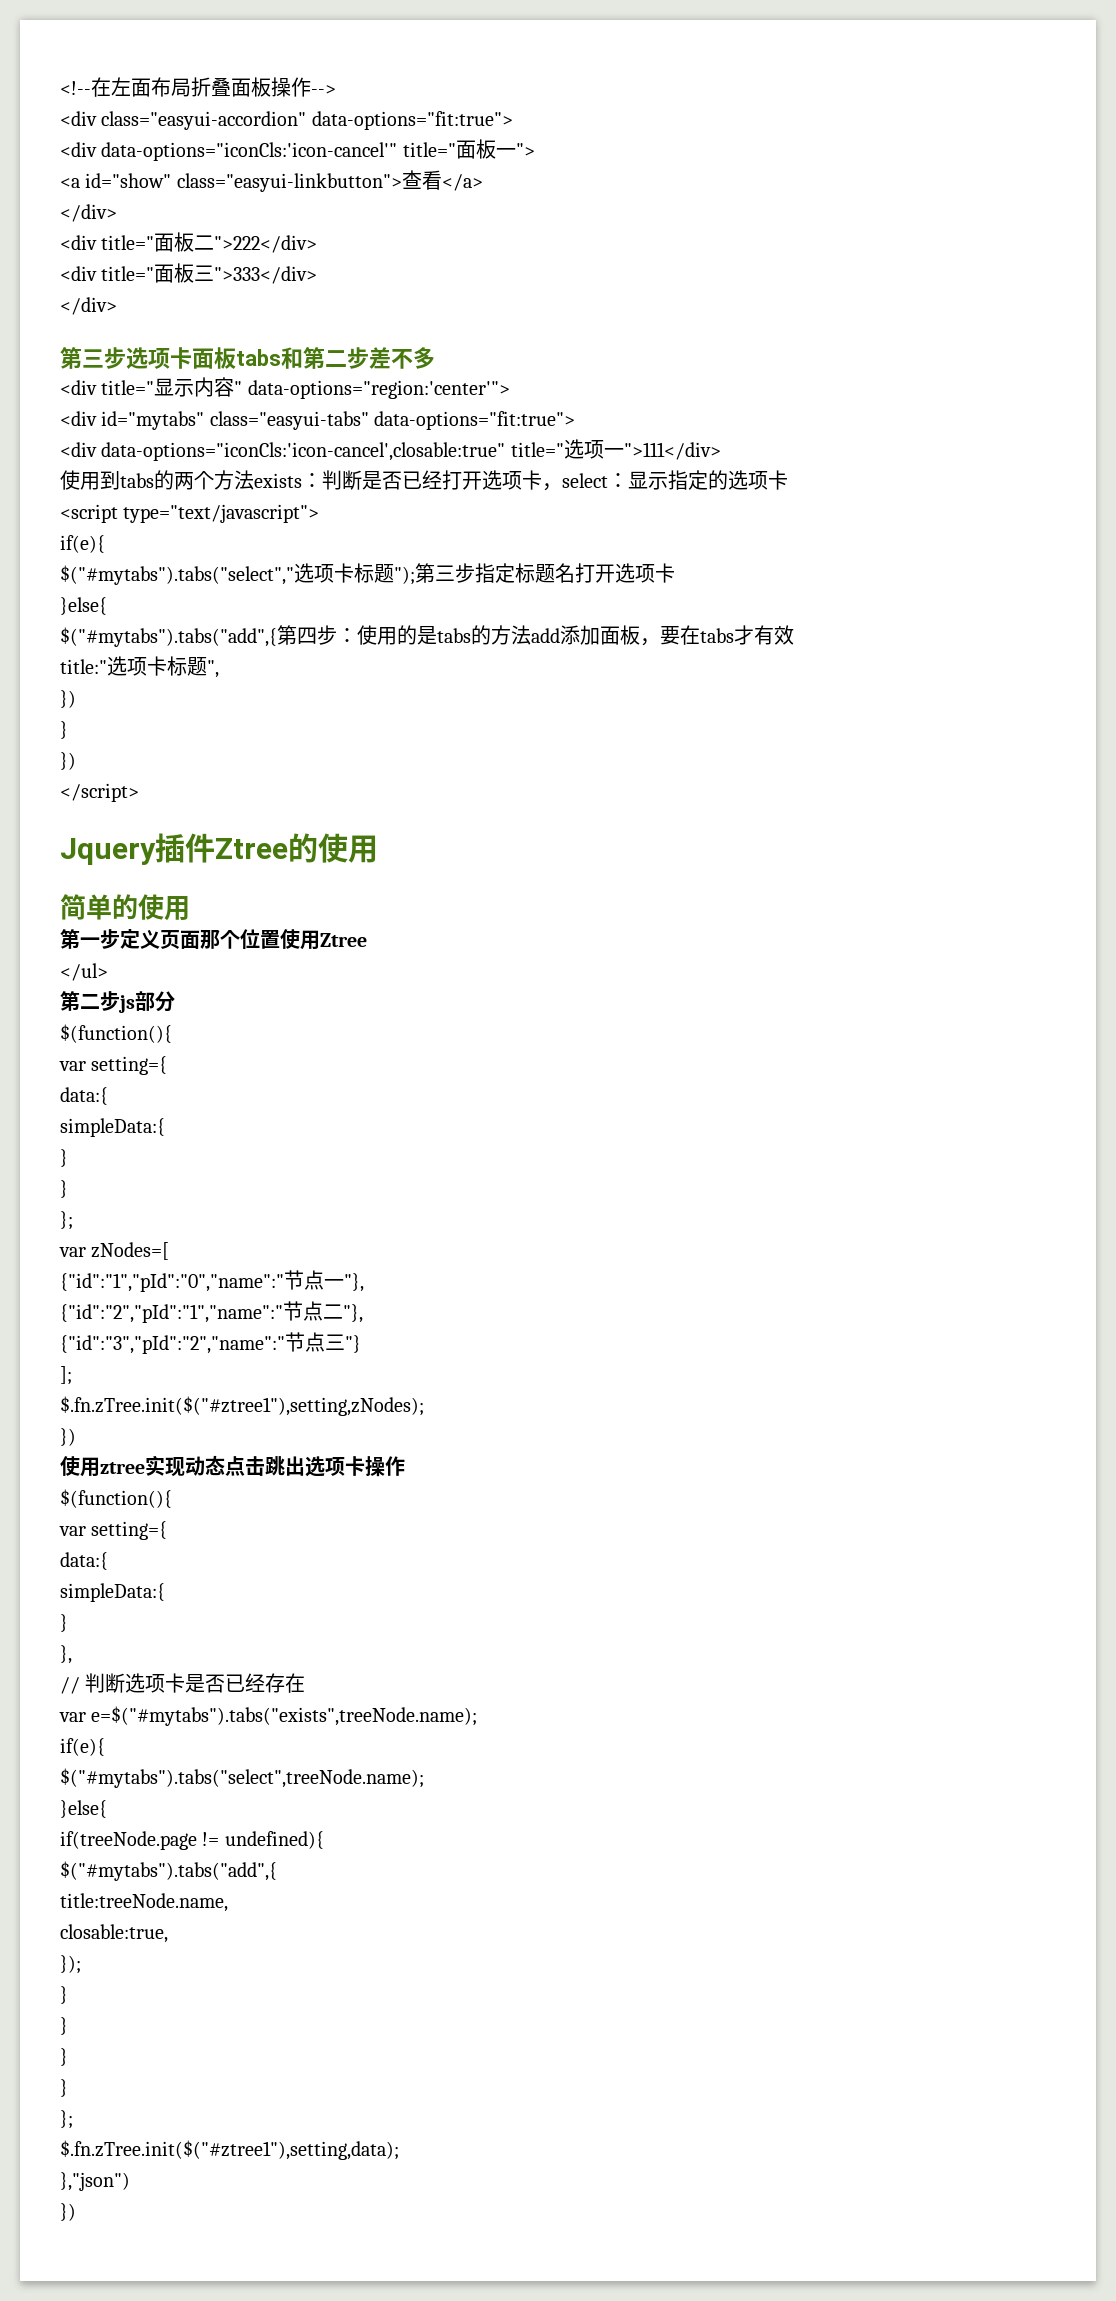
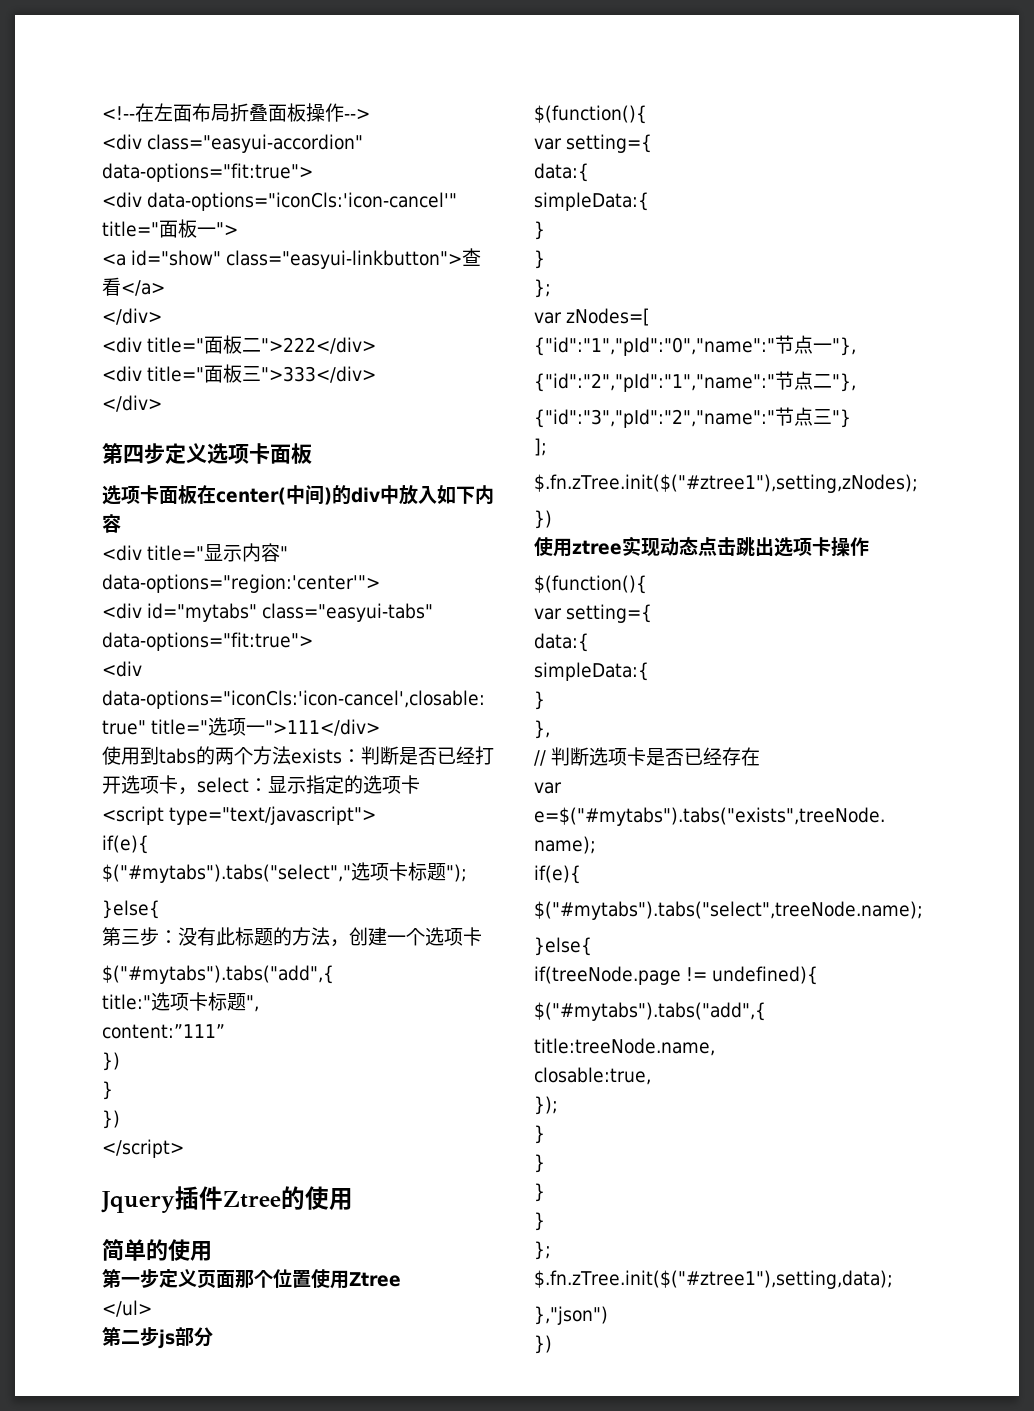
[82,347,435,369] 三步选项卡面板tabs和第二步差不多 -> [123,443,312,464] [102,485,494,505] [102,514,121,533] 四步定义选项卡面板 // 选项卡面板在center(中间)的div中放入如下内容
[415,563,675,583] [60,597,107,615] [60,625,794,647] 第三步指定标题名打开选项卡 // }else{ // $("#mytabs").tabs("add",{第四步：使用的是tabs的方法add添加面板，要在tabs才有效 -> [102,900,160,919] [102,927,482,947] [102,965,334,984] // }else{ // 第三步：没有此标题的方法，创建一个选项卡 // $("#mytabs").tabs("add",{
(219, 669) none -> [102,1024,225,1039] // content:”111”

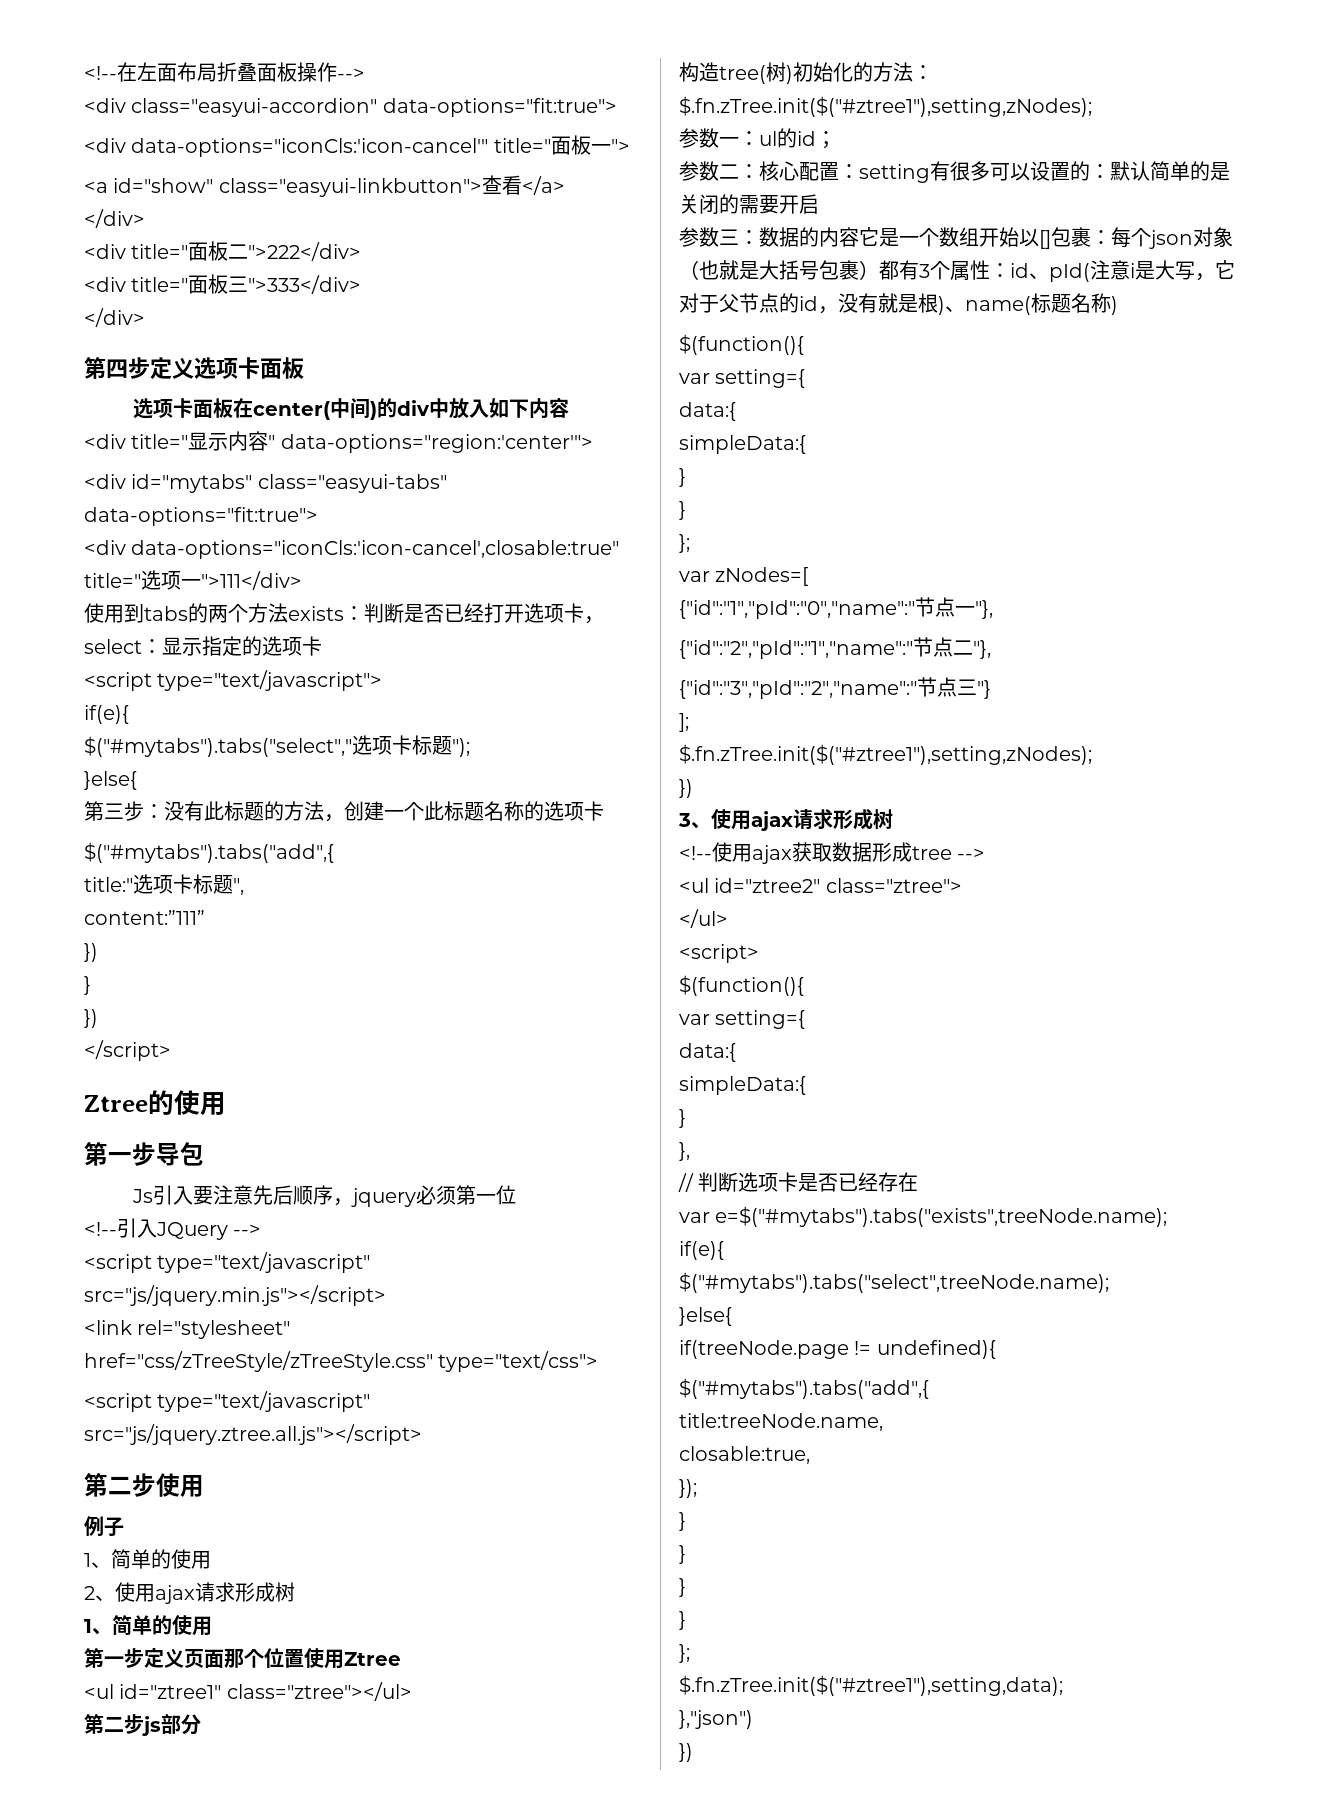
(425, 937) none -> [424,801,544,821] 此标题名称的
[101,1186,223,1213] Jquery插件 -> (171, 1050) none
(353, 1199) none -> [84,1142,204,1166] [132,1185,517,1207] [84,1218,262,1240] [84,1252,371,1273] [84,1285,386,1306] [84,1320,291,1339] [84,1351,599,1372] [84,1391,371,1412] [84,1424,422,1445] [84,1473,204,1497] [84,1516,124,1537] [84,1549,211,1569] [84,1582,295,1604] [84,1619,112,1635] 第一步导包 // Js引入要注意先后顺序，jquery必须第一位 // <!--引入JQuery --> // <script type="text/javascript" src="js/jquery.min.js"></script> // <link rel="stylesheet" href="css/zTreeStyle/zTreeStyle.css" type="text/css"> // <script type="text/javascript" src="js/jquery.ztree.all.js"></script> // 第二步使用 // 例子 // 1、简单的使用 // 2、使用ajax请求形成树 // 1、
[102,1300,152,1317] </ul> -> [84,1682,412,1701] <ul id="ztree1" class="ztree"></ul>
(213, 1337) none -> [679,62,933,84] [679,96,1092,117] [679,128,836,149] [679,161,1230,183] [679,194,819,215] [679,227,1233,249] [679,260,1235,282] [679,293,1118,315] // 构造tree(树)初始化的方法：$.fn.zTree.init($("#ztree1"),setting,zNodes); // 参数一：ul的id； // 参数二：核心配置：setting有很多可以设置的：默认简单的是关闭的需要开启 // 参数三：数据的内容它是一个数组开始以[]包裹：每个json对象（也就是大括号包裹）都有3个属性：id、pId(注意i是大写，它对于父节点的id，没有就是根)、name(标题名称)
[534,536,869,557] 使用ztree实现动态点击跳出选项卡操作 -> [678,808,893,831] [679,842,986,864] [679,878,962,893] [679,909,728,928] [679,944,759,963] 3、使用ajax请求形成树 // <!--使用ajax获取数据形成tree --> // <ul id="ztree2" class="ztree"> // </ul> // <script>

